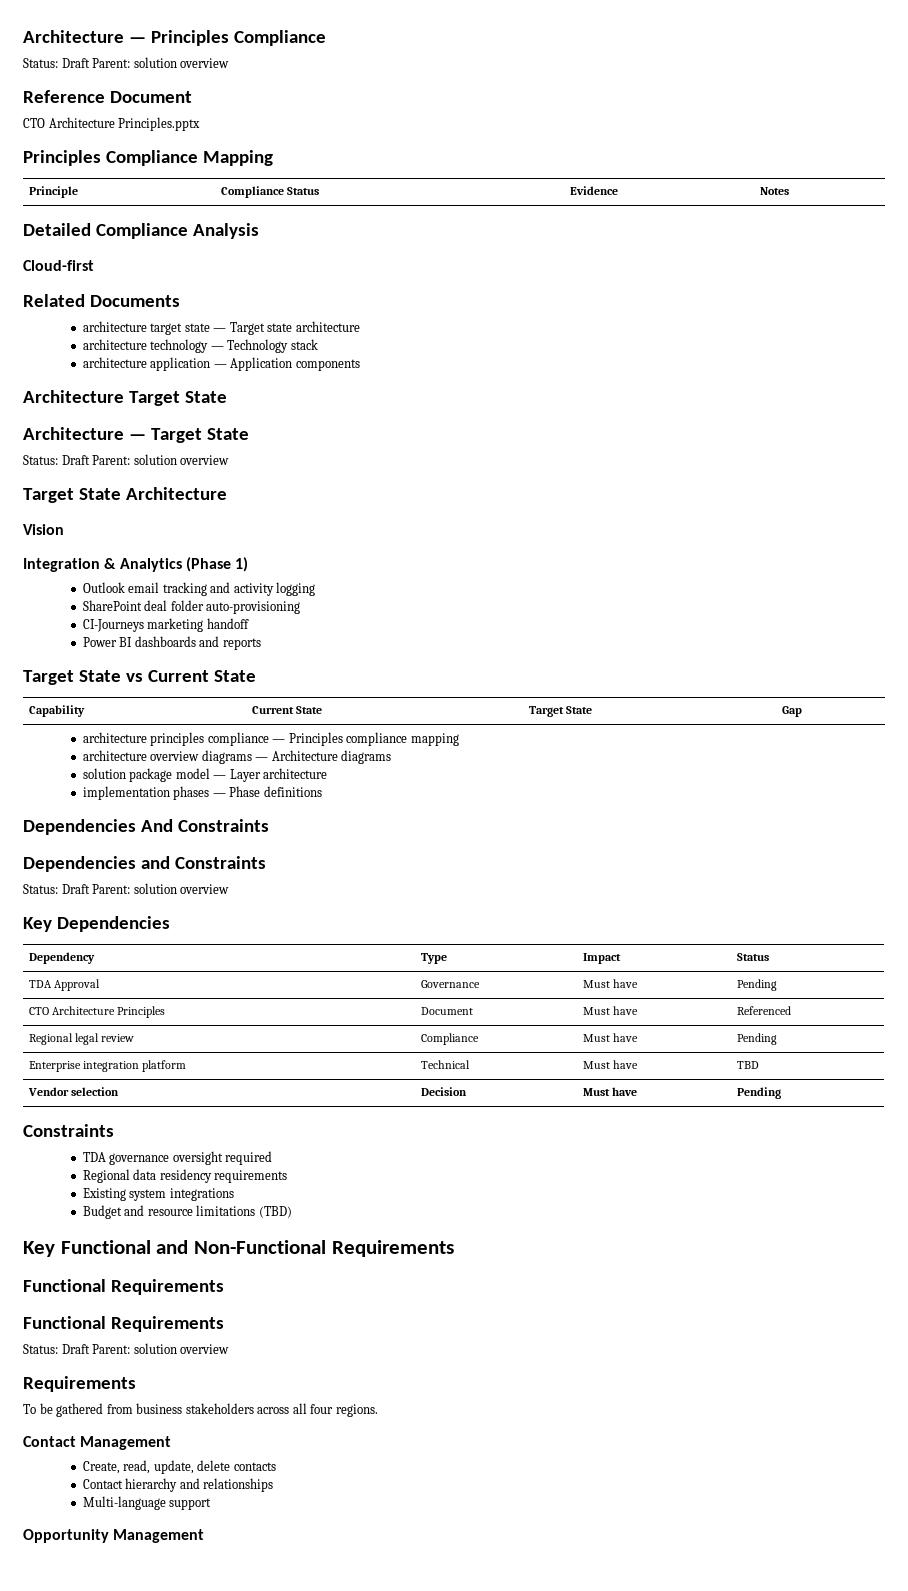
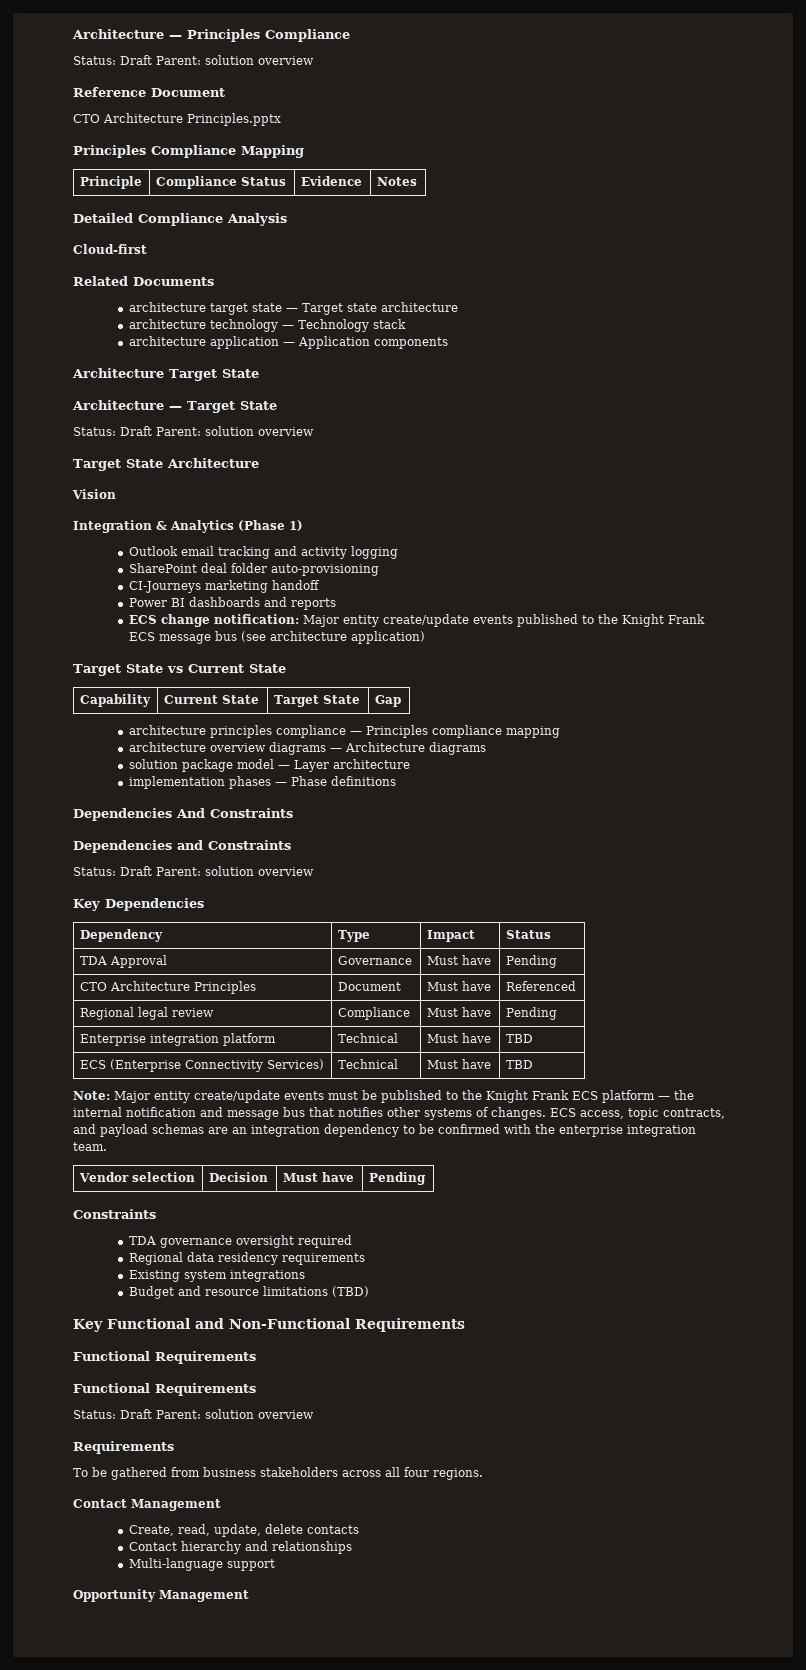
(261, 644) none -> [128,614,705,627] [128,631,425,644] // ECS change notification: Major entity create/update events published to the Knight Frank ECS message bus (see architecture application)
(759, 1065) none -> [79,1059,324,1072] [337,1059,398,1069] [426,1059,491,1069] [505,1060,533,1069] [73,1090,694,1103] [73,1107,725,1120] [73,1124,696,1137] [73,1142,107,1151] // ECS (Enterprise Connectivity Services) | Technical | Must have | TBD // Note: Major entity create/update events must be published to the Knight Frank ECS platform — the internal notification and message bus that notifies other systems of changes. ECS access, topic contracts, and payload schemas are an integration dependency to be confirmed with the enterprise integration team.

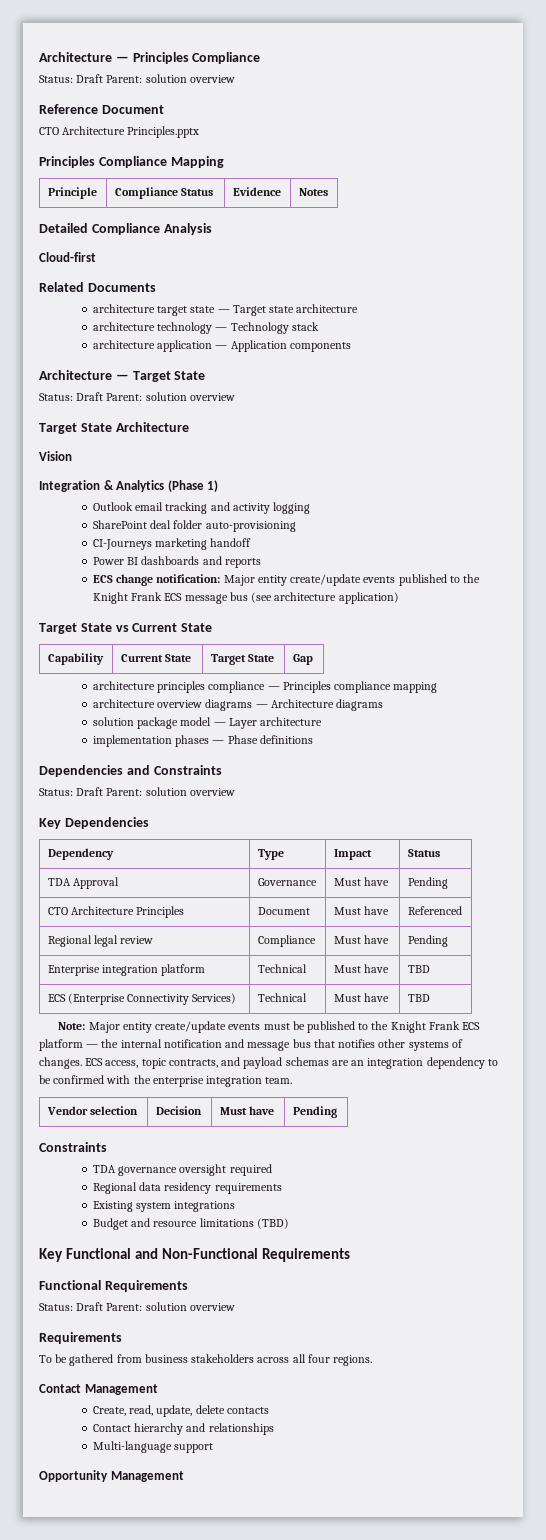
[72,368,259,381] // Architecture Target State -> (351, 347) none
[73,808,293,821] // Dependencies And Constraints -> (313, 739) none
[73,1383,256,1396] // Functional Requirements -> (188, 1286) none

